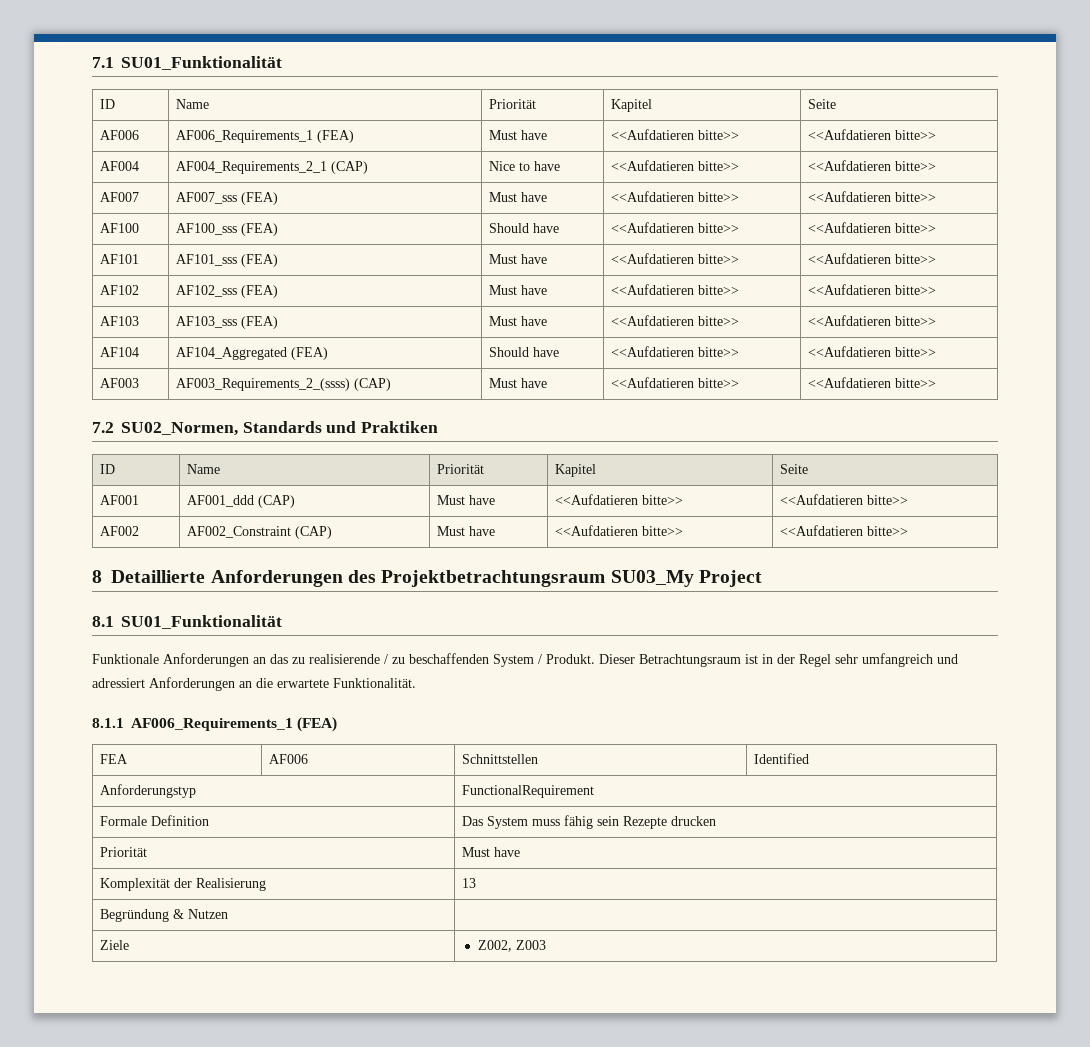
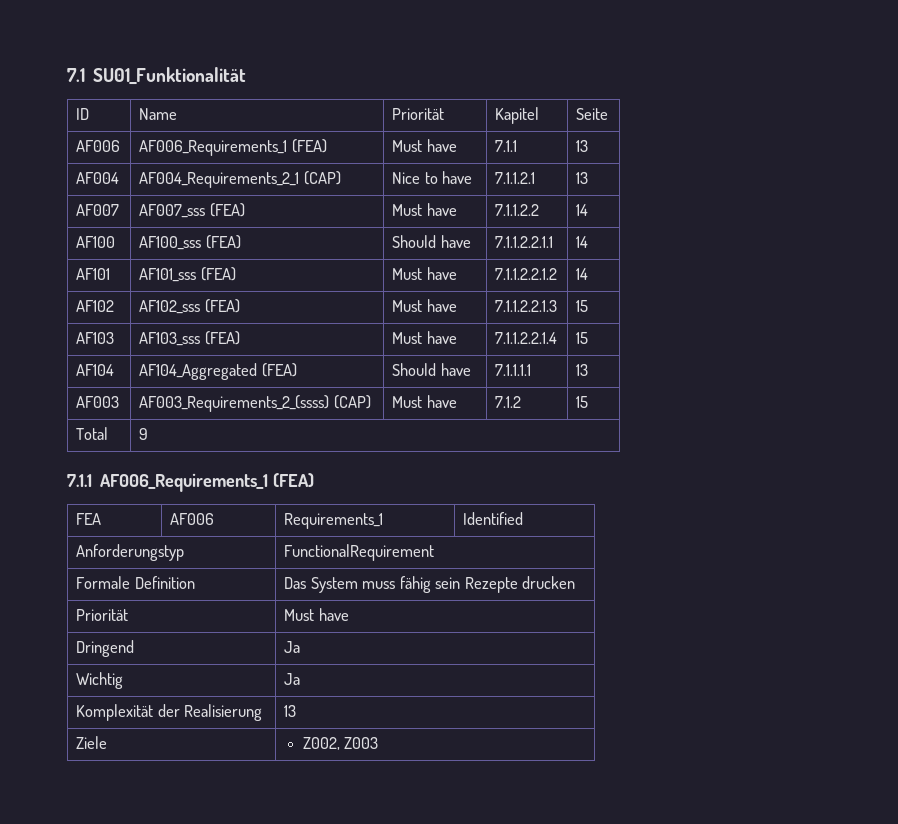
[611,129,740,140] [808,129,937,140] <<Aufdatieren bitte>> | <<Aufdatieren bitte>> -> [495,140,518,152] [576,140,589,152] 7.1.1 | 13
[611,160,740,171] [808,160,937,171] <<Aufdatieren bitte>> | <<Aufdatieren bitte>> -> [495,172,536,184] [576,172,589,184] 7.1.1.2.1 | 13
[611,191,740,202] [808,191,937,202] <<Aufdatieren bitte>> | <<Aufdatieren bitte>> -> [495,204,540,216] [576,204,589,216] 7.1.1.2.2 | 14
[611,222,740,233] [808,222,937,233] <<Aufdatieren bitte>> | <<Aufdatieren bitte>> -> [495,236,554,248] [576,236,589,248] 7.1.1.2.2.1.1 | 14
[611,253,740,264] [808,253,937,264] <<Aufdatieren bitte>> | <<Aufdatieren bitte>> -> [495,268,558,280] [576,268,589,280] 7.1.1.2.2.1.2 | 14
[611,284,740,295] [808,284,937,295] <<Aufdatieren bitte>> | <<Aufdatieren bitte>> -> [495,300,558,312] [576,300,589,312] 7.1.1.2.2.1.3 | 15
[611,315,740,326] [808,315,937,326] <<Aufdatieren bitte>> | <<Aufdatieren bitte>> -> [495,332,558,344] [576,332,589,344] 7.1.1.2.2.1.4 | 15
[611,346,740,357] [808,346,937,357] <<Aufdatieren bitte>> | <<Aufdatieren bitte>> -> [495,364,532,376] [576,364,589,376] 7.1.1.1.1 | 13
[611,377,740,388] [808,377,937,388] [92,421,439,436] [100,464,116,474] [187,464,221,474] [437,464,485,474] [555,464,597,477] [780,464,809,474] [100,495,140,505] [187,495,296,508] [437,495,496,505] [555,494,684,505] [780,494,909,505] [100,526,140,536] [187,526,333,539] [437,526,496,536] [555,525,684,536] [780,525,909,536] [92,570,762,587] [92,615,282,629] [92,653,958,667] [92,677,416,691] [92,718,124,728] <<Aufdatieren bitte>> | <<Aufdatieren bitte>> // 7.2 SU02_Normen, Standards und Praktiken // ID | Name | Priorität | Kapitel | Seite // AF001 | AF001_ddd (CAP) | Must have | <<Aufdatieren bitte>> | <<Aufdatieren bitte>> // AF002 | AF002_Constraint (CAP) | Must have | <<Aufdatieren bitte>> | <<Aufdatieren bitte>> // 8 Detaillierte Anforderungen des Projektbetrachtungsraum SU03_My Project // 8.1 SU01_Funktionalität // Funktionale Anforderungen an das zu realisierende / zu beschaffenden System / Produkt. Dieser Betrachtungsraum ist in der Regel sehr umfangreich und adressiert Anforderungen an die erwartete Funktionalität. // 8.1.1 -> [495,396,522,408] [576,396,589,408] [76,427,109,440] [139,428,149,440] [67,474,92,487] 7.1.2 | 15 // Total | 9 // 7.1.1
[462,754,539,764] Schnittstellen -> [284,513,384,529] Requirements_1
(521, 852) none -> [76,640,135,657] [284,641,301,653] [76,672,124,689] [284,673,301,685] // Dringend | Ja // Wichtig | Ja
[100,909,229,922] // Begründung & Nutzen | -> (297, 711) none

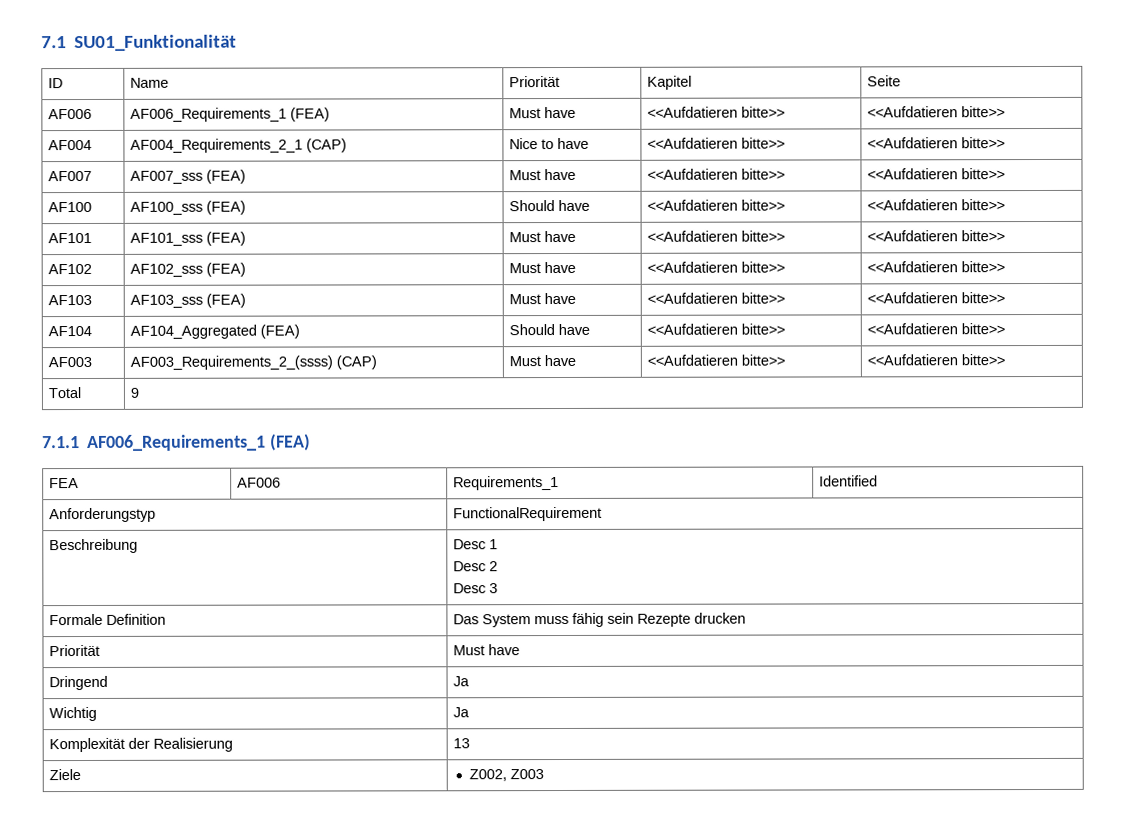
[495,140,518,152] [576,140,589,152] 7.1.1 | 13 -> [646,106,785,118] [866,106,1005,118] <<Aufdatieren bitte>> | <<Aufdatieren bitte>>
[495,172,536,184] [576,172,589,184] 7.1.1.2.1 | 13 -> [646,137,785,149] [866,137,1005,149] <<Aufdatieren bitte>> | <<Aufdatieren bitte>>
[495,204,540,216] [576,204,589,216] 7.1.1.2.2 | 14 -> [646,168,785,180] [866,168,1005,180] <<Aufdatieren bitte>> | <<Aufdatieren bitte>>
[495,236,554,248] [576,236,589,248] 7.1.1.2.2.1.1 | 14 -> [646,199,785,211] [866,199,1005,211] <<Aufdatieren bitte>> | <<Aufdatieren bitte>>
[495,268,558,280] [576,268,589,280] 7.1.1.2.2.1.2 | 14 -> [646,230,785,242] [866,230,1005,242] <<Aufdatieren bitte>> | <<Aufdatieren bitte>>
[495,300,558,312] [576,300,589,312] 7.1.1.2.2.1.3 | 15 -> [646,261,785,273] [866,261,1005,273] <<Aufdatieren bitte>> | <<Aufdatieren bitte>>
[495,332,558,344] [576,332,589,344] 7.1.1.2.2.1.4 | 15 -> [646,292,785,304] [866,292,1005,304] <<Aufdatieren bitte>> | <<Aufdatieren bitte>>
[495,364,532,376] [576,364,589,376] 7.1.1.1.1 | 13 -> [646,323,785,335] [866,323,1005,335] <<Aufdatieren bitte>> | <<Aufdatieren bitte>>
[495,396,522,408] [576,396,589,408] 7.1.2 | 15 -> [646,354,785,366] [866,354,1005,366] <<Aufdatieren bitte>> | <<Aufdatieren bitte>>
(435, 552) none -> [48,538,138,554] [452,539,498,550] [452,561,498,572] [452,583,498,594] // Beschreibung | Desc 1 // Desc 2 // Desc 3

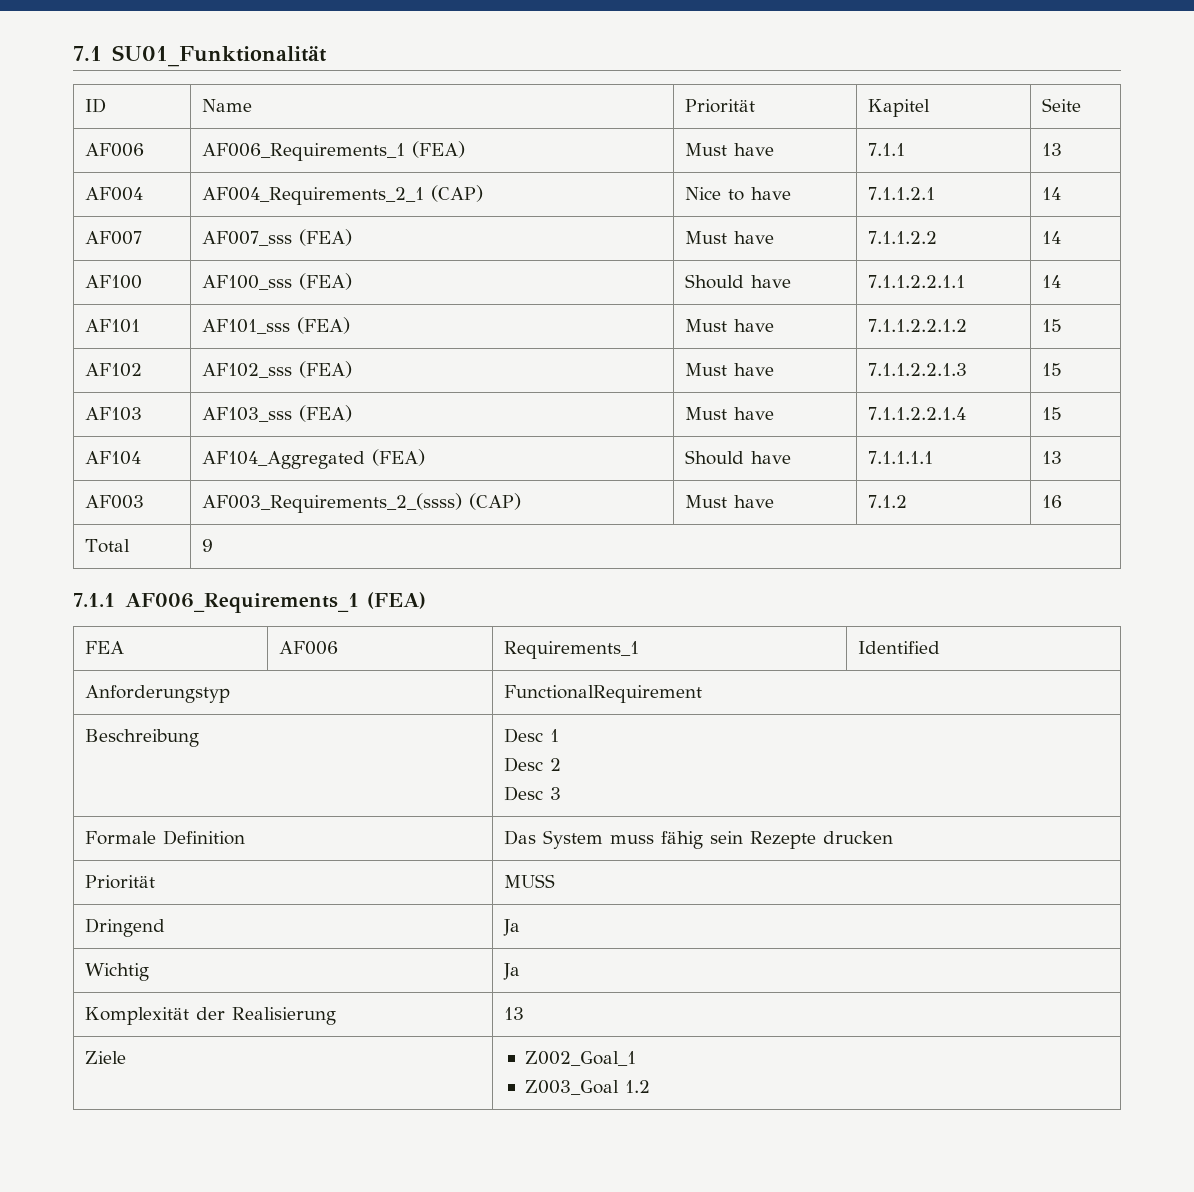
[646,106,785,118] [866,106,1005,118] <<Aufdatieren bitte>> | <<Aufdatieren bitte>> -> [867,143,905,156] [1041,143,1062,156] 7.1.1 | 13
[646,137,785,149] [866,137,1005,149] <<Aufdatieren bitte>> | <<Aufdatieren bitte>> -> [867,187,935,200] [1041,187,1061,200] 7.1.1.2.1 | 14
[646,168,785,180] [866,168,1005,180] <<Aufdatieren bitte>> | <<Aufdatieren bitte>> -> [867,231,937,244] [1041,231,1061,244] 7.1.1.2.2 | 14
[646,199,785,211] [866,199,1005,211] <<Aufdatieren bitte>> | <<Aufdatieren bitte>> -> [867,275,965,288] [1041,275,1061,288] 7.1.1.2.2.1.1 | 14
[646,230,785,242] [866,230,1005,242] <<Aufdatieren bitte>> | <<Aufdatieren bitte>> -> [867,319,967,332] [1041,319,1062,332] 7.1.1.2.2.1.2 | 15
[646,261,785,273] [866,261,1005,273] <<Aufdatieren bitte>> | <<Aufdatieren bitte>> -> [867,363,967,376] [1041,363,1062,376] 7.1.1.2.2.1.3 | 15
[646,292,785,304] [866,292,1005,304] <<Aufdatieren bitte>> | <<Aufdatieren bitte>> -> [867,407,966,420] [1041,407,1062,420] 7.1.1.2.2.1.4 | 15
[646,323,785,335] [866,323,1005,335] <<Aufdatieren bitte>> | <<Aufdatieren bitte>> -> [867,451,933,464] [1041,451,1062,464] 7.1.1.1.1 | 13
[646,354,785,366] [866,354,1005,366] <<Aufdatieren bitte>> | <<Aufdatieren bitte>> -> [867,495,907,508] [1041,495,1062,508] 7.1.2 | 16
[452,644,520,656] Must have -> [503,874,555,888] MUSS
[468,769,544,782] Z002, Z003 -> [524,1051,636,1066] [524,1080,650,1095] Z002_Goal_1 // Z003_Goal 1.2

